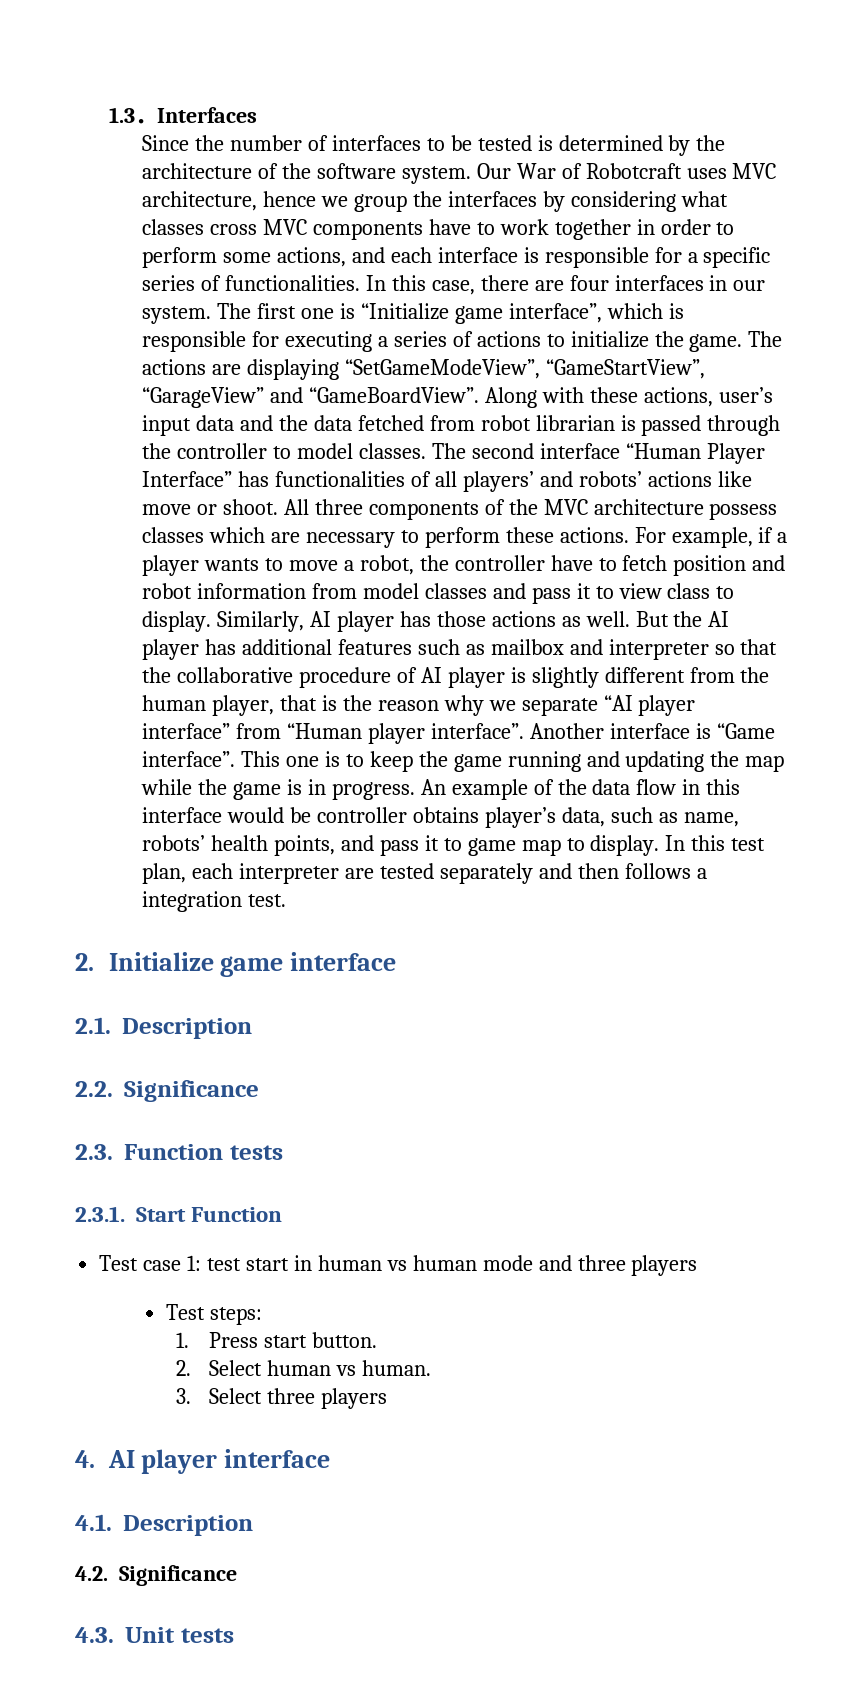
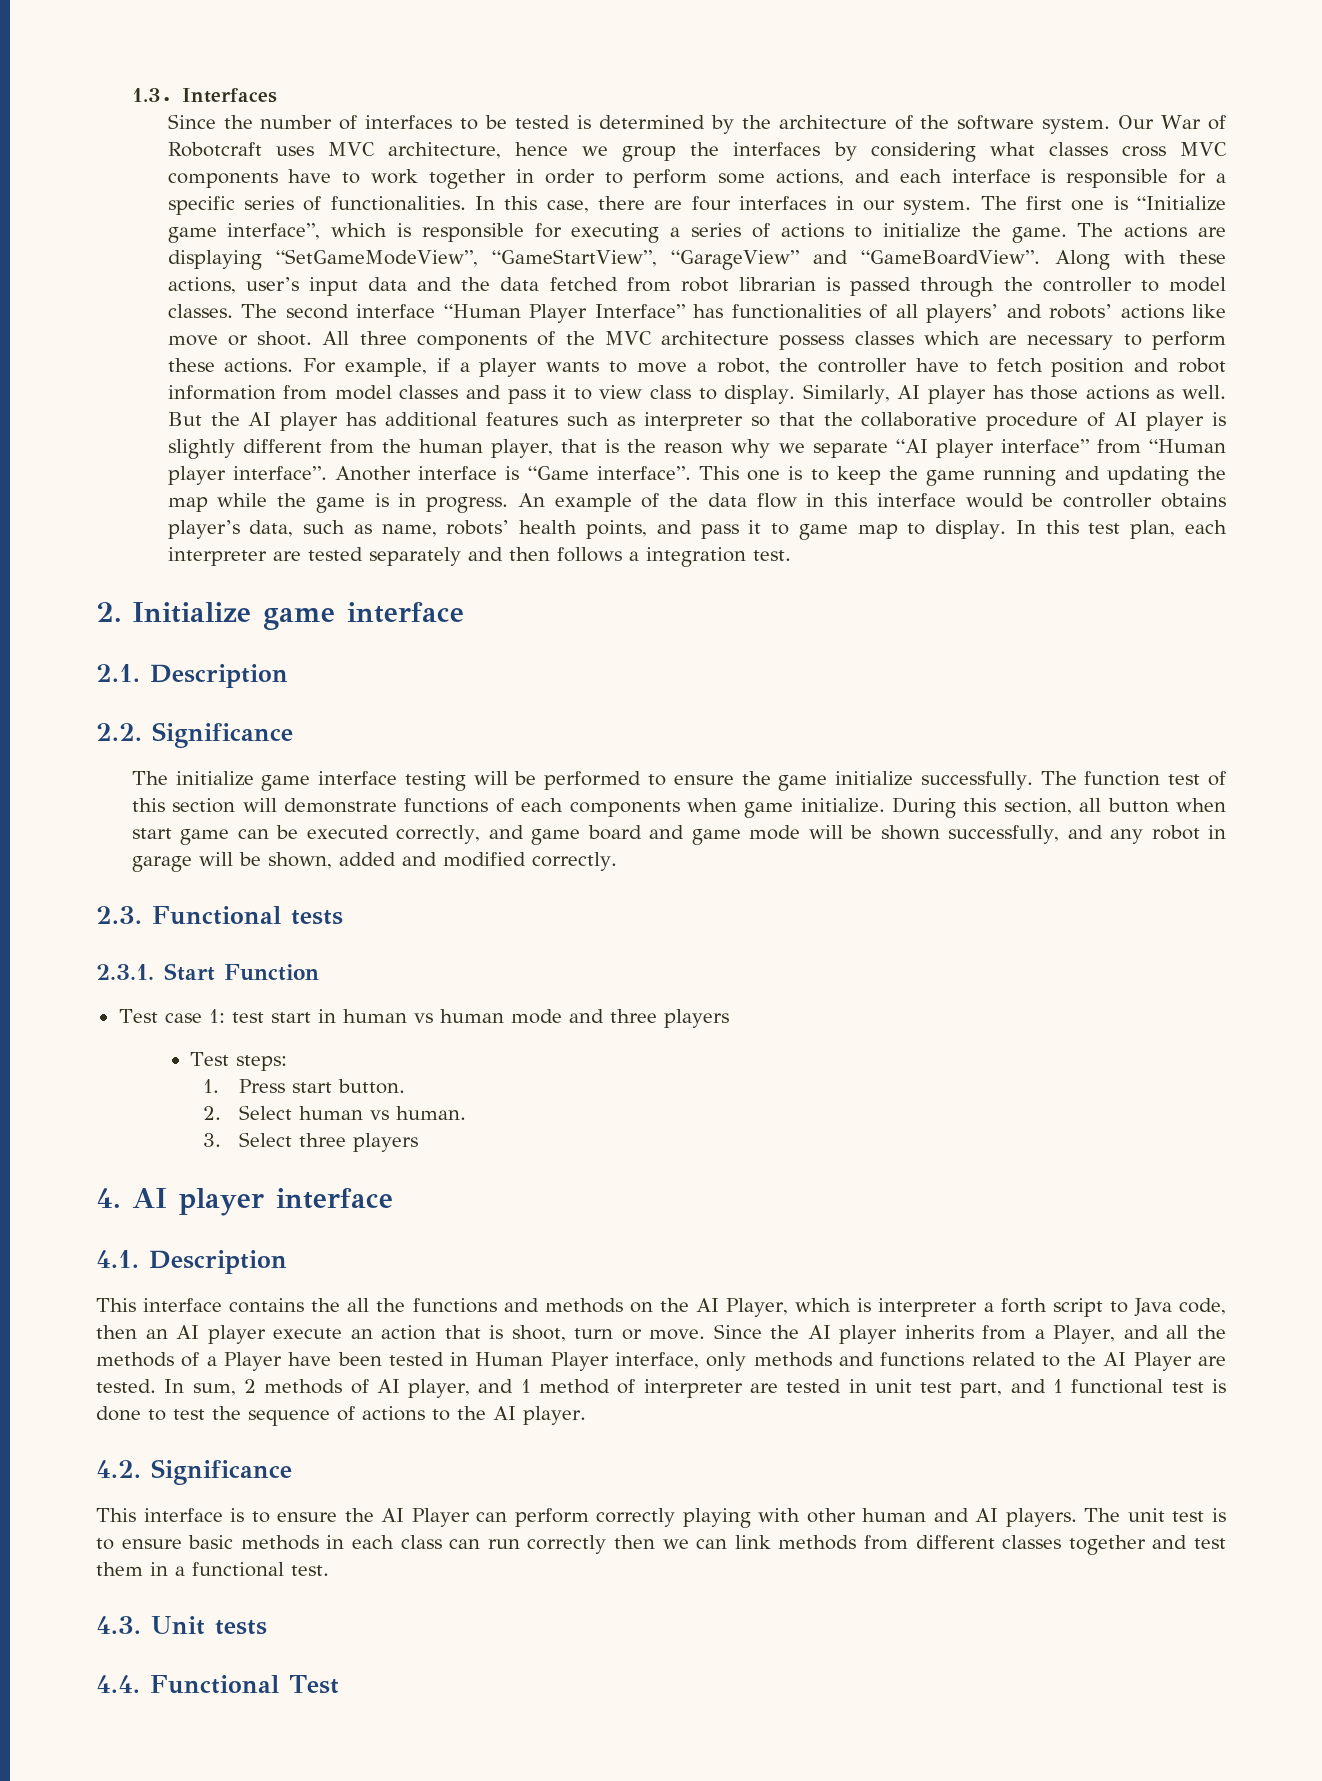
[490,639,603,655] mailbox and -> (635, 421) none
(259, 1091) none -> [131,771,1227,791] [131,797,1226,818] [131,825,1227,845] [131,852,617,872] // The initialize game interface testing will be performed to ensure the game initialize successfully. The function test of this section will demonstrate functions of each components when game initialize. During this section, all button when start game can be executed correctly, and game board and game mode will be shown successfully, and any robot in garage will be shown, added and modified correctly.
[124,1144,223,1160] Function -> [152,906,282,925] Functional
[75,1565,237,1586] 4.2. Significance -> [96,1298,1226,1317] [96,1324,1226,1344] [96,1352,1226,1371] [96,1379,1226,1398] [96,1406,586,1426] [96,1459,293,1485] [96,1508,1227,1528] [96,1535,1226,1555] [96,1562,329,1577] This interface contains the all the functions and methods on the AI Player, which is interpreter a forth script to Java code, then an AI player execute an action that is shoot, turn or move. Since the AI player inherits from a Player, and all the methods of a Player have been tested in Human Player interface, only methods and functions related to the AI Player are tested. In sum, 2 methods of AI player, and 1 method of interpreter are tested in unit test part, and 1 functional test is done to test the sequence of actions to the AI player. // 4.2. Significance // This interface is to ensure the AI Player can perform correctly playing with other human and AI players. The unit test is to ensure basic methods in each class can run correctly then we can link methods from different classes together and test them in a functional test.
(234, 1635) none -> [96,1675,340,1694] // 4.4. Functional Test

